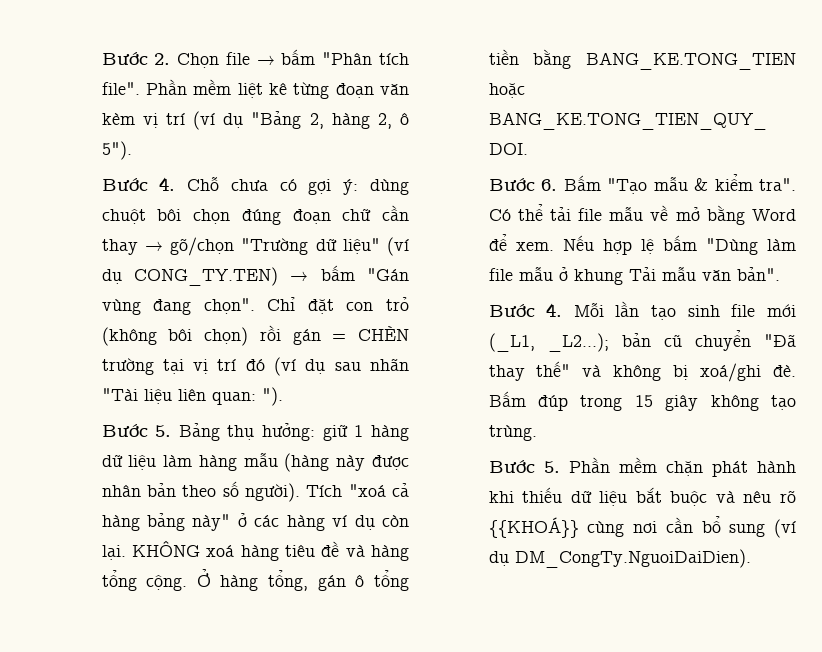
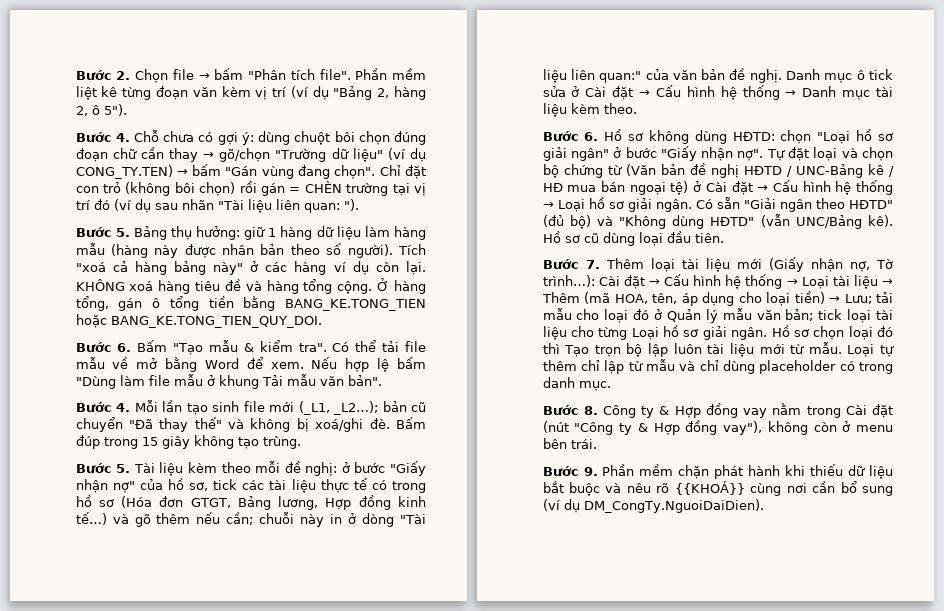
(560, 467) none -> [133,461,426,476] [75,478,427,493] [75,495,426,510] [75,512,427,527] [542,68,893,83] [542,85,893,100] [542,103,637,117] [542,129,893,144] [542,146,893,161] [542,163,894,178] [542,180,893,195] [542,197,893,212] [542,214,893,229] [542,231,724,246] [542,257,893,272] [542,274,893,289] [541,291,893,306] [542,308,893,323] [542,325,893,340] [542,342,894,357] [542,359,893,374] [542,377,611,391] [542,403,893,418] [542,420,893,435] [542,438,597,449] [542,466,598,476] Tài liệu kèm theo mỗi đề nghị: ở bước "Giấy nhận nợ" của hồ sơ, tick các tài liệu thực tế có trong hồ sơ (Hóa đơn GTGT, Bảng lương, Hợp đồng kinh tế…) và gõ thêm nếu cần; chuỗi này in ở dòng "Tài liệu liên quan:" của văn bản đề nghị. Danh mục ô tick sửa ở Cài đặt → Cấu hình hệ thống → Danh mục tài liệu kèm theo. // Bước 6. Hồ sơ không dùng HĐTD: chọn "Loại hồ sơ giải ngân" ở bước "Giấy nhận nợ". Tự đặt loại và chọn bộ chứng từ (Văn bản đề nghị HĐTD / UNC-Bảng kê / HĐ mua bán ngoại tệ) ở Cài đặt → Cấu hình hệ thống → Loại hồ sơ giải ngân. Có sẵn "Giải ngân theo HĐTD" (đủ bộ) và "Không dùng HĐTD" (vẫn UNC/Bảng kê). Hồ sơ cũ dùng loại đầu tiên. // Bước 7. Thêm loại tài liệu mới (Giấy nhận nợ, Tờ trình…): Cài đặt → Cấu hình hệ thống → Loại tài liệu → Thêm (mã HOA, tên, áp dụng cho loại tiền) → Lưu; tải mẫu cho loại đó ở Quản lý mẫu văn bản; tick loại tài liệu cho từng Loại hồ sơ giải ngân. Hồ sơ chọn loại đó thì Tạo trọn bộ lập luôn tài liệu mới từ mẫu. Loại tự thêm chỉ lập từ mẫu và chỉ dùng placeholder có trong danh mục. // Bước 8. Công ty & Hợp đồng vay nằm trong Cài đặt (nút "Công ty & Hợp đồng vay"), không còn ở menu bên trái. // Bước 9.

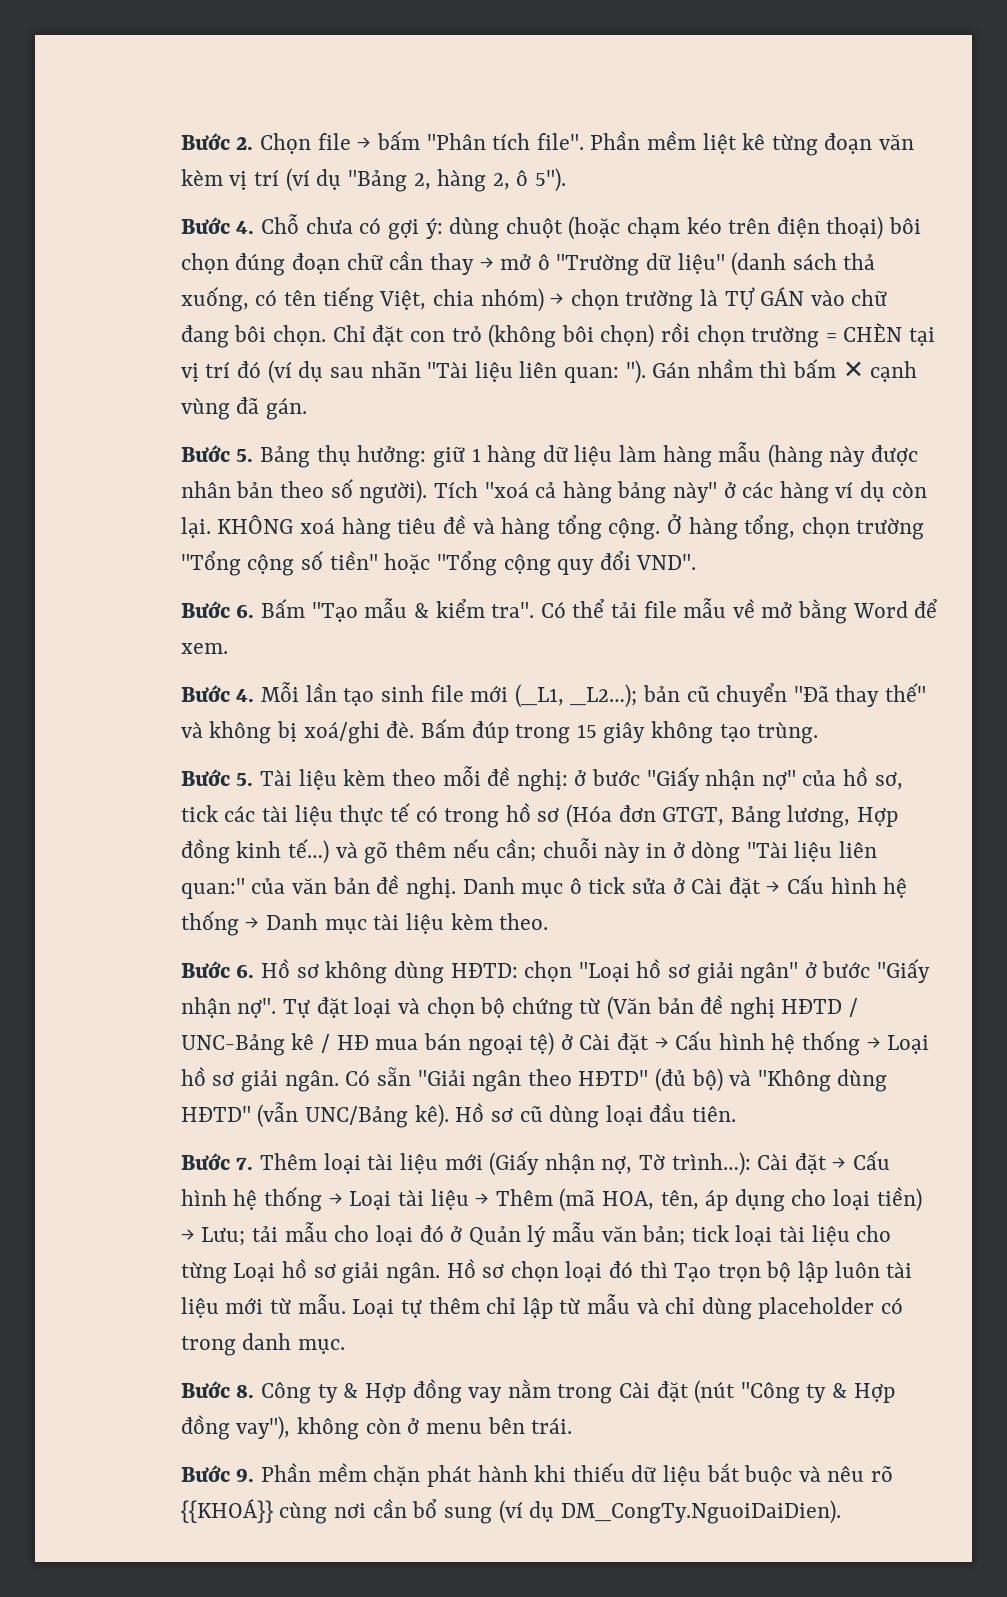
(331, 138) none -> [568,216,884,240] (hoặc chạm kéo trên điện thoại)
[219,148,271,162] gõ/chọn -> [500,254,550,270] mở ô
[387,148,426,162] [75,164,376,179] (ví dụ CONG_TY.TEN) → bấm "Gán vùng đang chọn". -> [731,252,876,276] [180,287,888,312] [180,325,327,348] (danh sách thả xuống, có tên tiếng Việt, chia nhóm) → chọn trường là TỰ GÁN vào chữ đang bôi chọn.
[261,183,286,196] gán -> [696,325,820,348] chọn trường
[346,183,389,196] trường -> (903, 332) none
(359, 205) none -> [652,359,918,382] [180,397,308,420] Gán nhầm thì bấm ✕ cạnh vùng đã gán.
[118,296,426,311] [75,314,322,328] gán ô tổng tiền bằng BANG_KE.TONG_TIEN hoặc BANG_KE.TONG_TIEN_QUY_DOI. -> [801,517,925,540] [180,551,697,576] chọn trường "Tổng cộng số tiền" hoặc "Tổng cộng quy đổi VND".
[311,357,426,372] [75,374,382,389] Nếu hợp lệ bấm "Dùng làm file mẫu ở khung Tải mẫu văn bản". -> (228, 648) none

